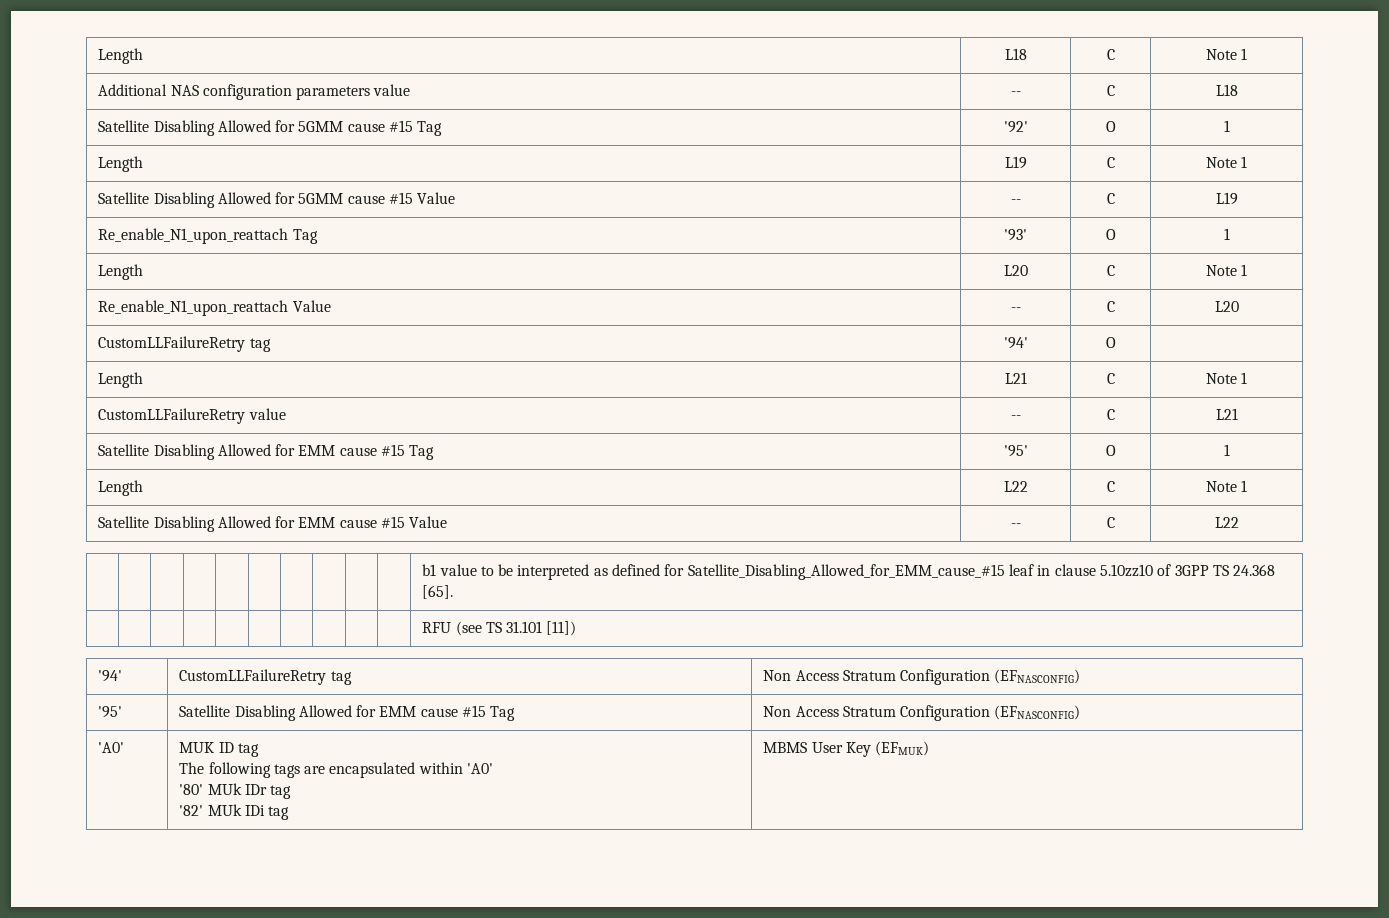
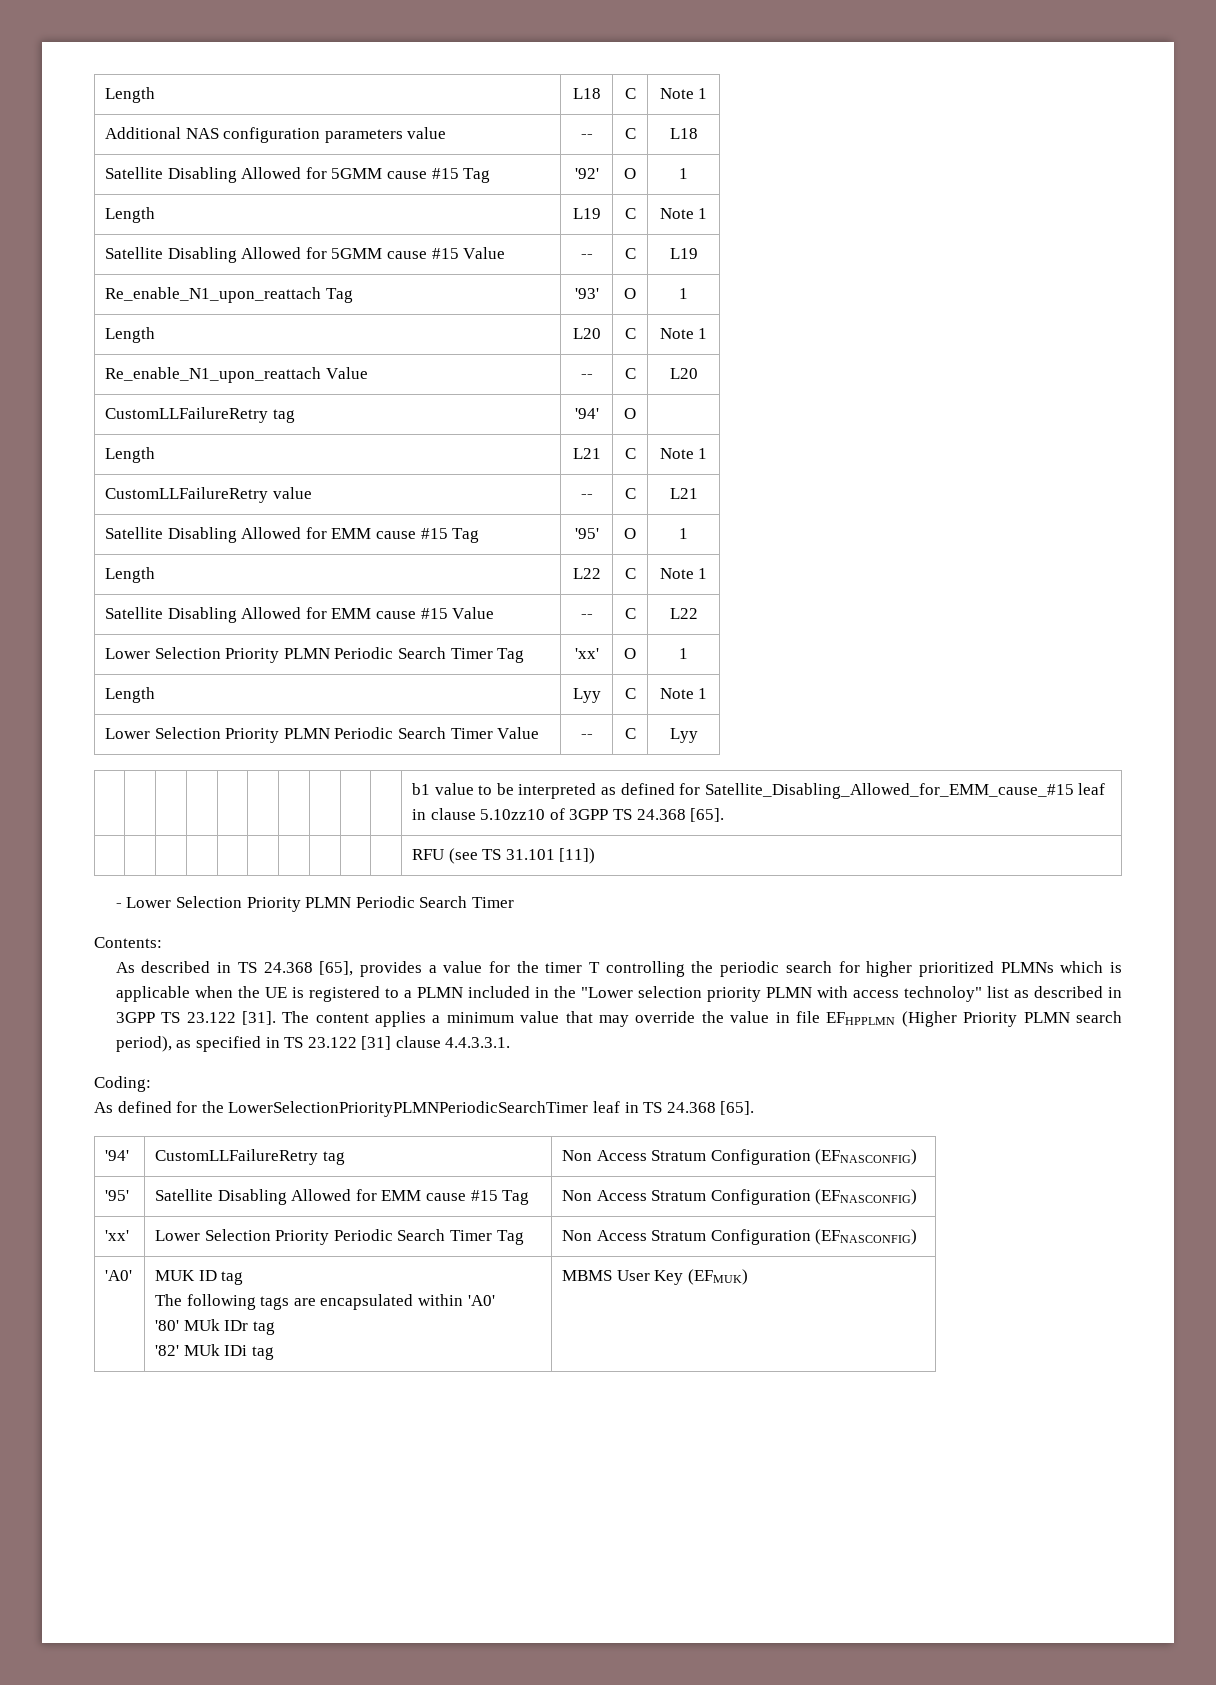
(1239, 522) none -> [105,647,525,663] [574,648,599,659] [624,648,636,659] [679,648,688,659] [105,687,156,703] [572,688,601,703] [624,688,636,699] [659,688,708,699] [105,727,540,743] [580,734,593,739] [624,728,636,739] [669,728,698,743] // Lower Selection Priority PLMN Periodic Search Timer Tag | 'xx' | O | 1 // Length | Lyy | C | Note 1 // Lower Selection Priority PLMN Periodic Search Timer Value | -- | C | Lyy
(577, 628) none -> [115,896,514,912] [94,937,162,948] [115,961,1122,977] [115,986,1122,1002] [115,1011,1123,1027] [115,1036,511,1052] [94,1076,151,1092] [94,1101,755,1117] // - Lower Selection Priority PLMN Periodic Search Timer // Contents: // As described in TS 24.368 [65], provides a value for the timer T controlling the periodic search for higher prioritized PLMNs which is applicable when the UE is registered to a PLMN included in the "Lower selection priority PLMN with access technoloy" list as described in 3GPP TS 23.122 [31]. The content applies a minimum value that may override the value in file EFHPPLMN (Higher Priority PLMN search period), as specified in TS 23.122 [31] clause 4.4.3.3.1. // Coding: // As defined for the LowerSelectionPriorityPLMNPeriodicSearchTimer leaf in TS 24.368 [65].
(1081, 712) none -> [105,1230,130,1241] [155,1229,524,1245] [562,1229,918,1245] // 'xx' | Lower Selection Priority Periodic Search Timer Tag | Non Access Stratum Configuration (EFNASCONFIG)

